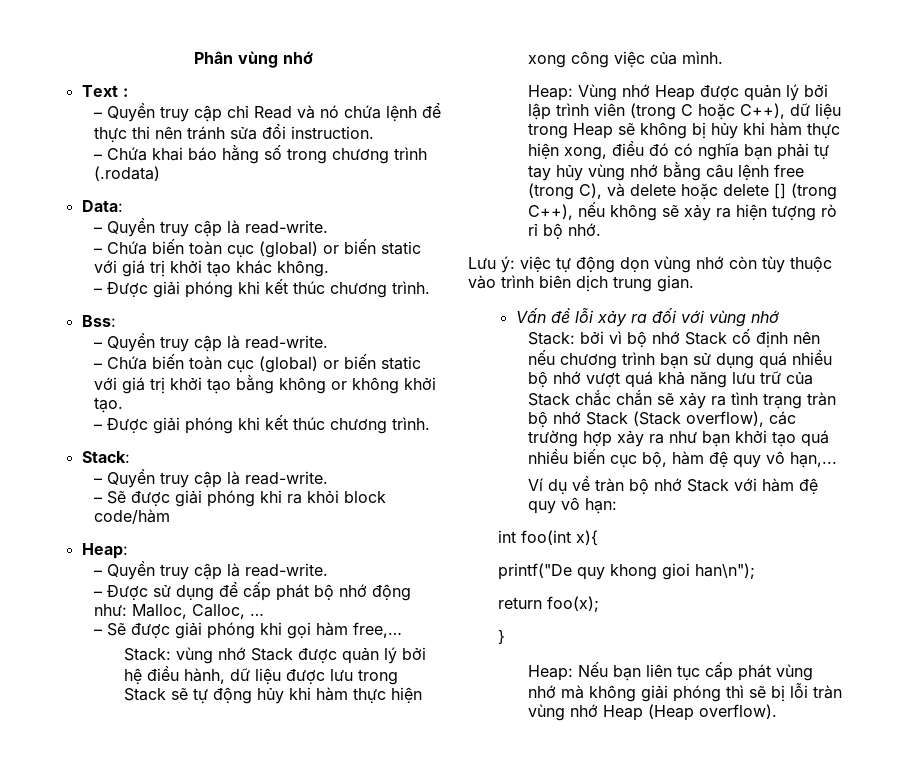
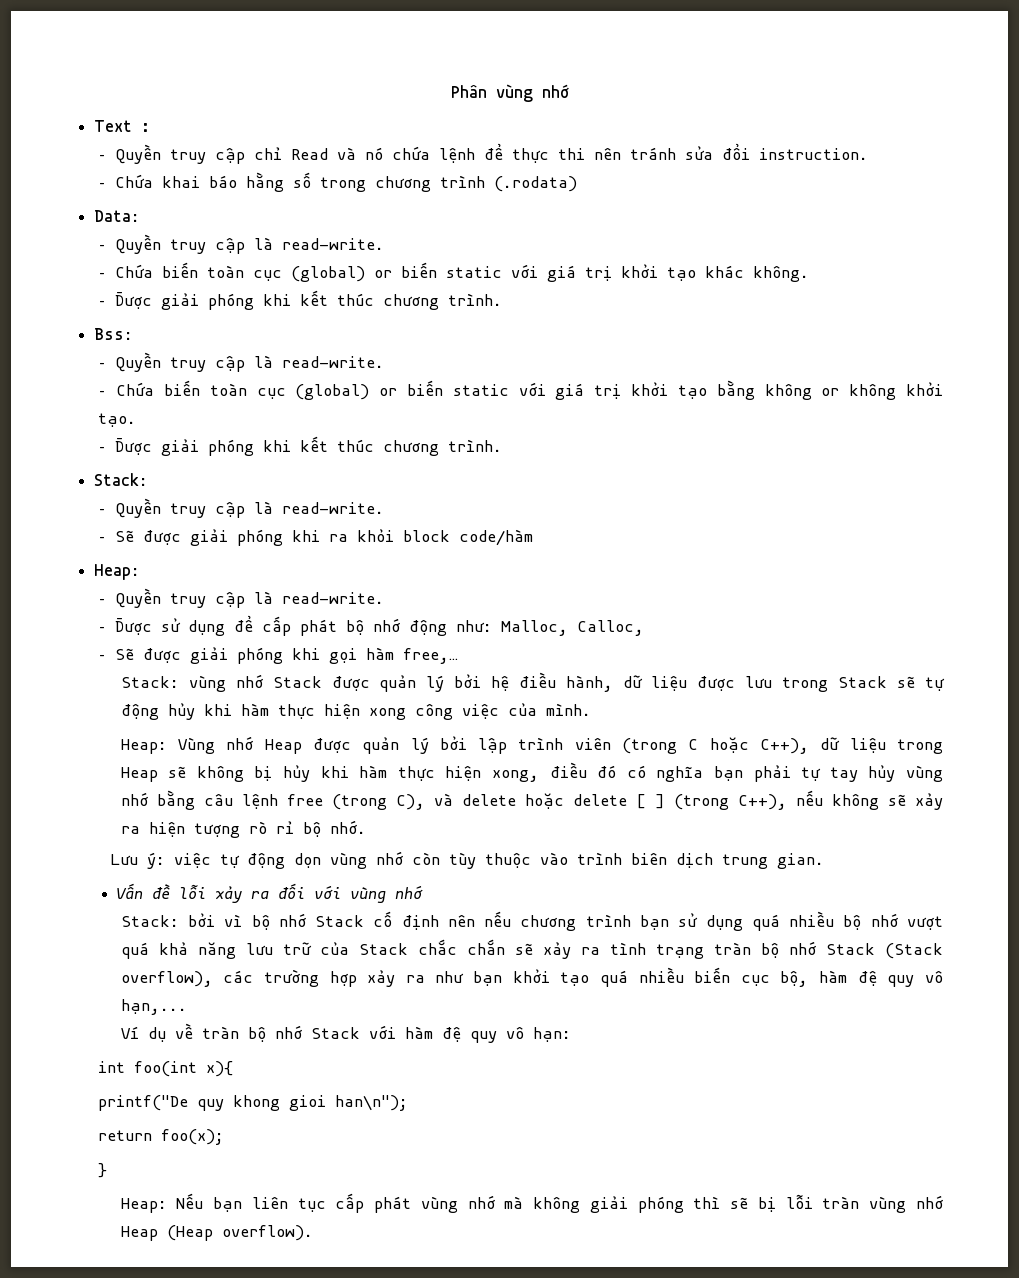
[250,613,265,616] … -> (645, 628) none
[774,183,787,199] [] -> [635,794,665,809] [ ]

